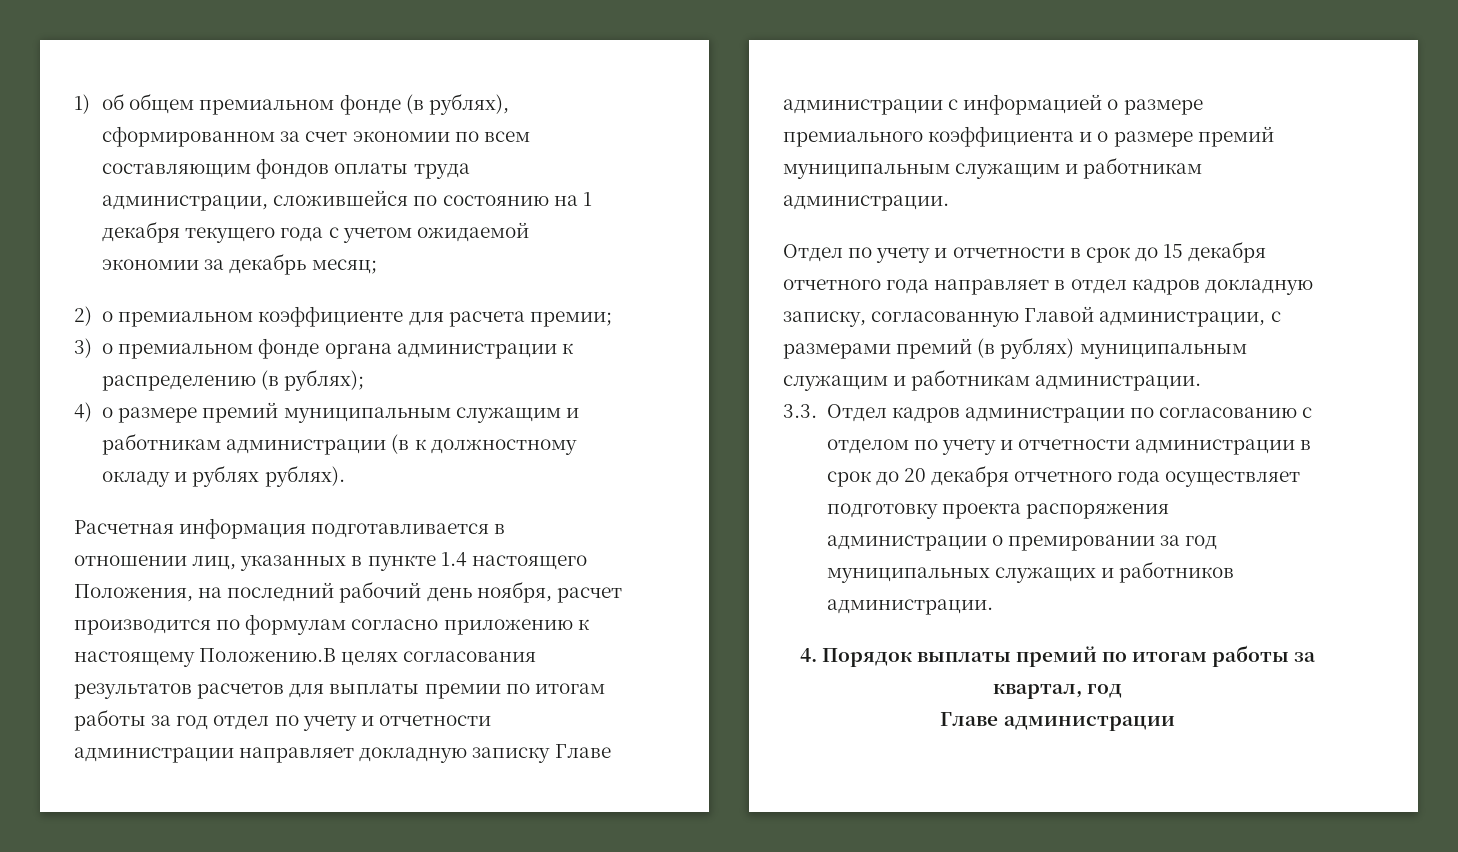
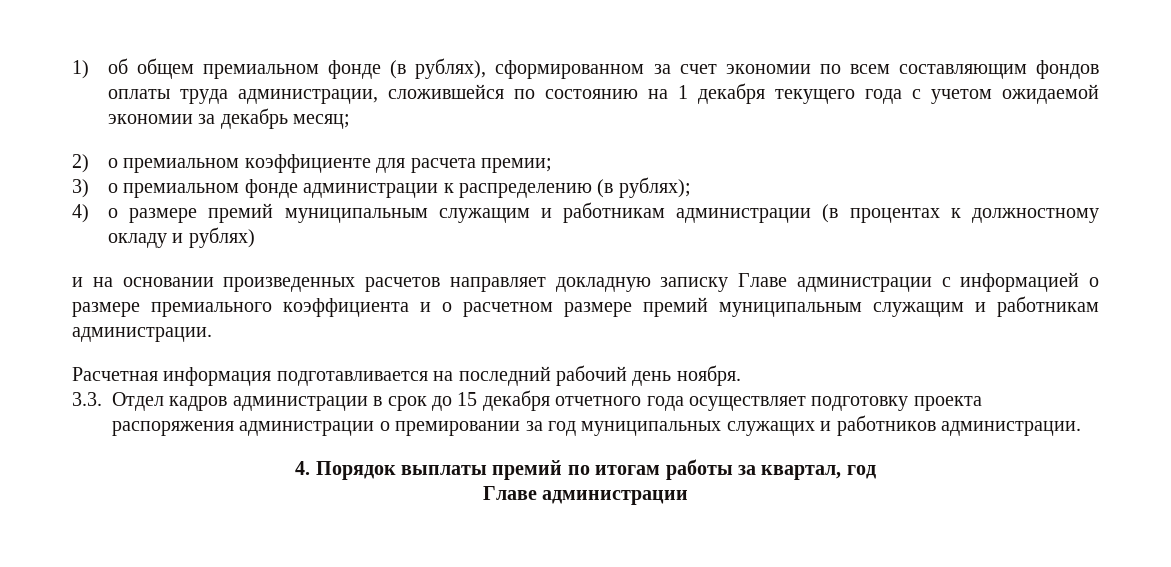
[324,343,392,359] органа -> (298, 188) none
(410, 444) none -> [849,208,940,223] процентах
[192,465,345,487] [74,518,506,539] [74,552,587,571] [74,581,622,603] [74,614,590,635] [74,648,537,667] [74,683,605,699] [74,709,491,731] [74,747,234,763] рублях рублях). // Расчетная информация подготавливается в отношении лиц, указанных в пункте 1.4 настоящего Положения, на последний рабочий день ноября, расчет производится по формулам согласно приложению к настоящему Положению.В целях согласования результатов расчетов для выплаты премии по итогам работы за год отдел по учету и отчетности администрации -> [188,227,255,248] [72,277,440,292] рублях) // и на основании произведенных расчетов
(1109, 136) none -> [463,302,553,317] расчетном
[783,241,1267,263] [783,279,1313,295] [783,306,1281,327] [783,337,1247,359] [783,369,1202,391] [783,404,1313,423] [826,439,1131,455] Отдел по учету и отчетности в срок до 15 декабря отчетного года направляет в отдел кадров докладную записку, согласованную Главой администрации, с размерами премий (в рублях) муниципальным служащим и работникам администрации. // 3.3. Отдел кадров администрации по согласованию с отделом по учету и отчетности -> [72,365,741,386] [72,392,228,411] Расчетная информация подготавливается на последний рабочий день ноября. // 3.3. Отдел кадров
[903,468,926,482] 20 -> [457,392,478,406] 15

